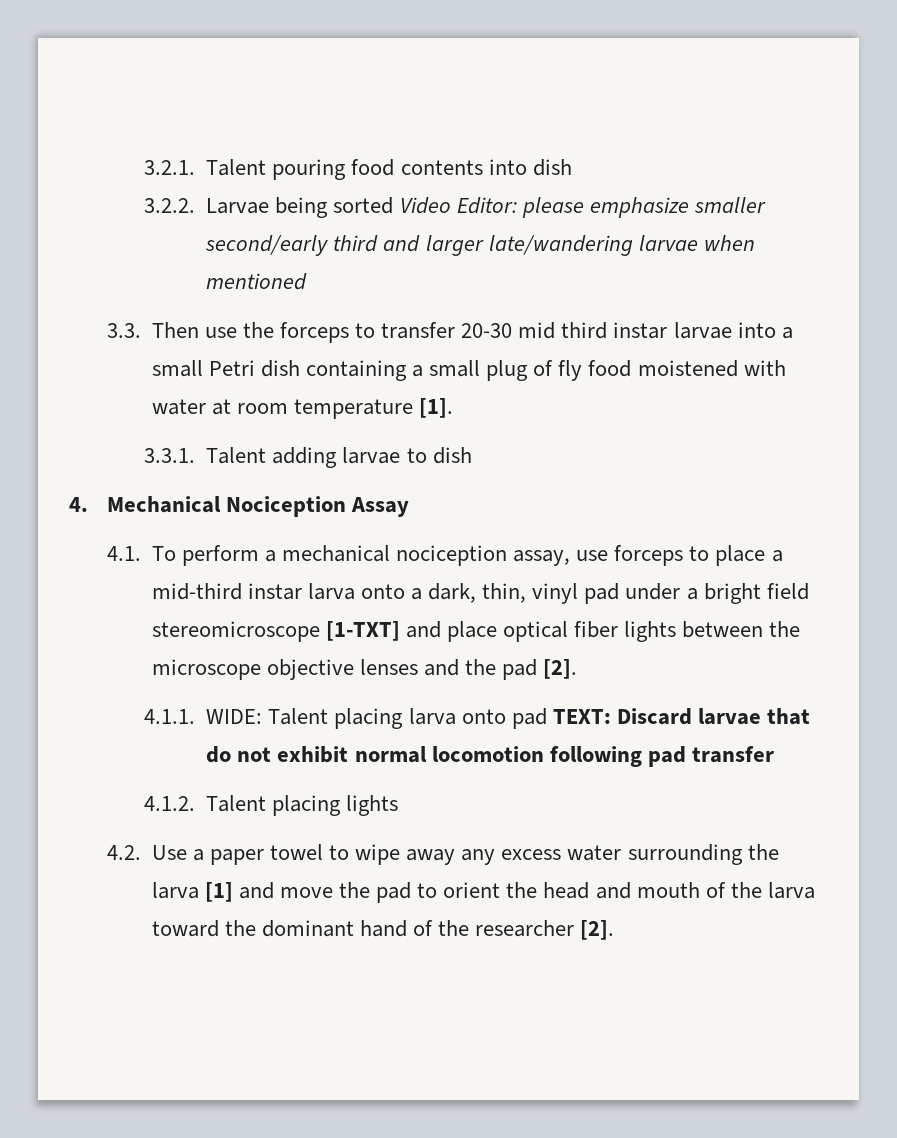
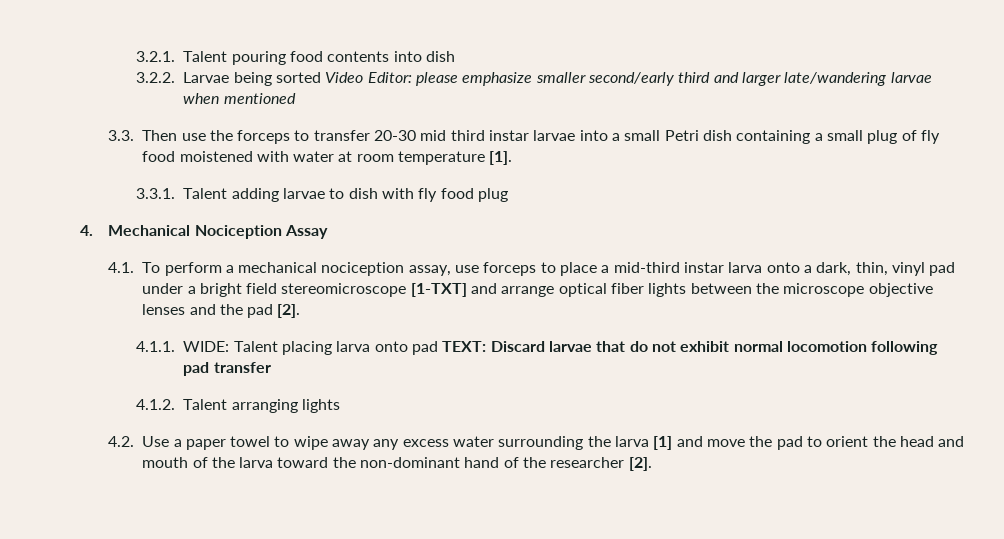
(472, 455) none -> [381,188,508,202] with fly food plug
[446,621,497,642] place -> [501,286,555,297] arrange
[272,795,342,816] placing -> [231,399,298,413] arranging
[261,920,354,937] dominant -> [360,457,461,468] non-dominant

